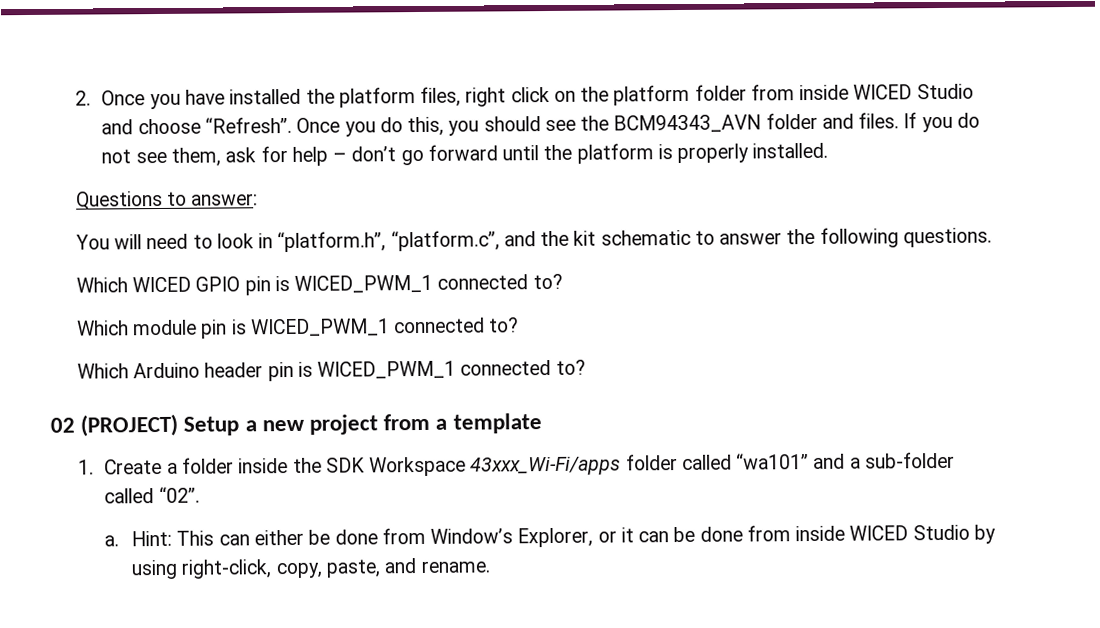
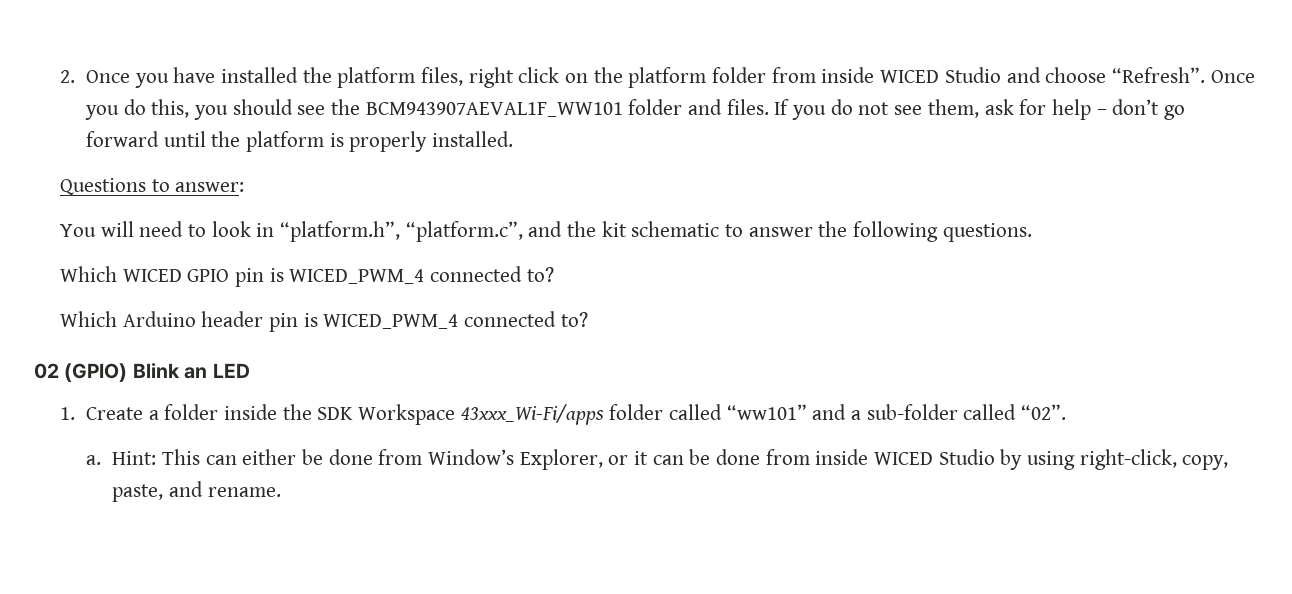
[613,114,762,133] BCM94343_AVN -> [365,102,623,117] BCM943907AEVAL1F_WW101
[294,273,563,293] [76,318,390,339] WICED_PWM_1 connected to? // Which module pin is WICED_PWM_1 -> [289,269,425,284] WICED_PWM_4
[317,360,457,379] WICED_PWM_1 -> [323,314,459,329] WICED_PWM_4
[80,413,542,437] (PROJECT) Setup a new project from a template -> [64,363,250,382] (GPIO) Blink an LED
[736,453,810,470] “wa101” -> [726,404,807,420] “ww101”

